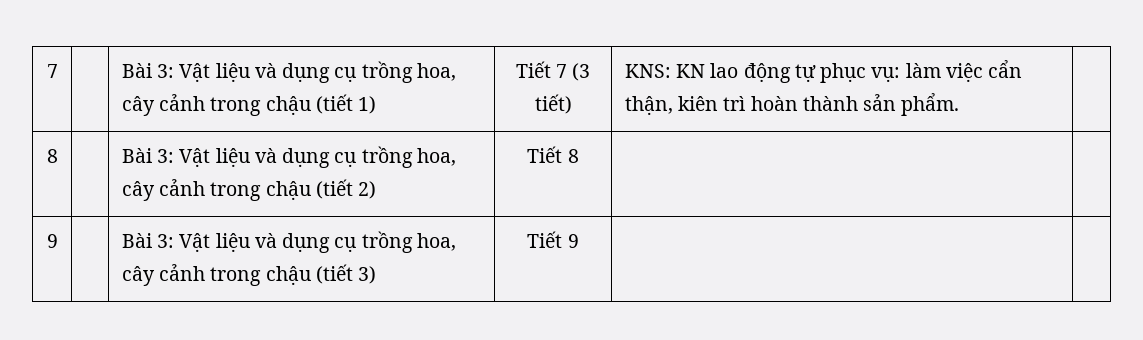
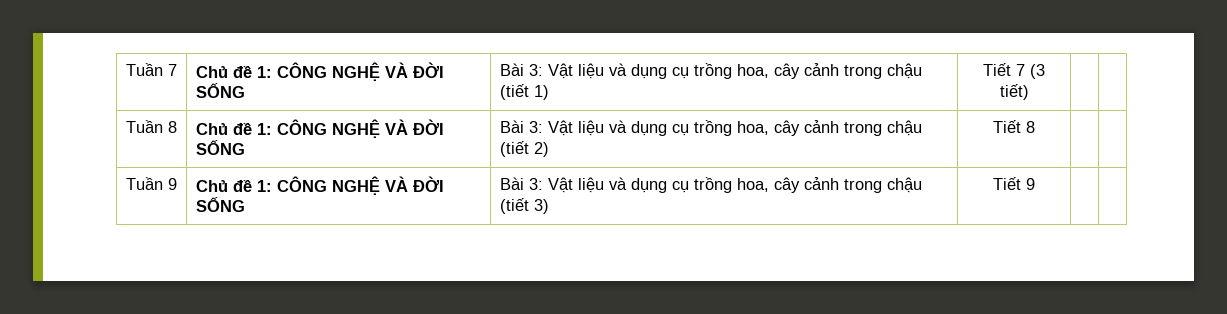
(46, 71) none -> [126,63,163,76] Tuần
(58, 71) none -> [195,62,444,81] [195,83,245,98] Chủ đề 1: CÔNG NGHỆ VÀ ĐỜI SỐNG
[624,60,1023,83] [624,93,960,116] [46,149,58,163] KNS: KN lao động tự phục vụ: làm việc cẩn thận, kiên trì hoàn thành sản phẩm. | // 8 | -> [126,120,177,133] [195,119,444,138] [195,140,245,155] | // Tuần 8 | Chủ đề 1: CÔNG NGHỆ VÀ ĐỜI SỐNG
[46,234,58,248] 9 | -> [126,177,177,190] [195,176,444,195] [195,197,245,212] Tuần 9 | Chủ đề 1: CÔNG NGHỆ VÀ ĐỜI SỐNG

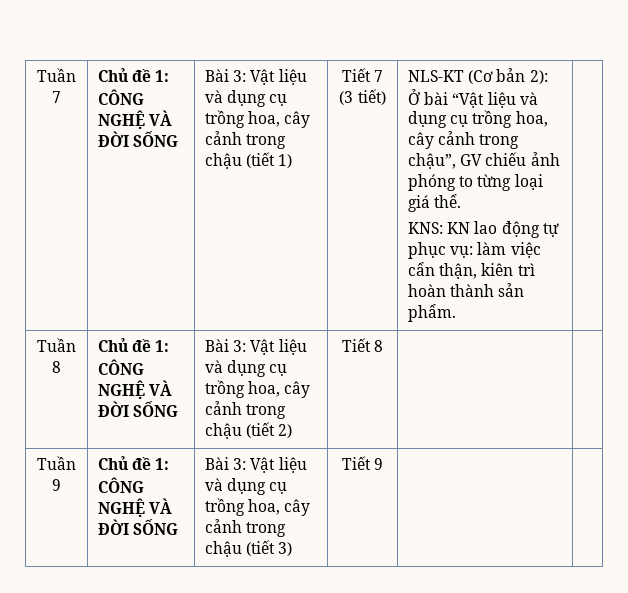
(1029, 92) none -> [408,68,548,84] [408,89,538,108] [408,110,548,128] [408,131,520,149] [408,152,560,169] [408,174,543,191] [408,194,462,212] [408,221,559,238] [408,242,541,259] [408,262,535,279] [408,283,525,297] [408,304,457,322] NLS-KT (Cơ bản 2): Ở bài “Vật liệu và dụng cụ trồng hoa, cây cảnh trong chậu”, GV chiếu ảnh phóng to từng loại giá thể. // KNS: KN lao động tự phục vụ: làm việc cẩn thận, kiên trì hoàn thành sản phẩm.

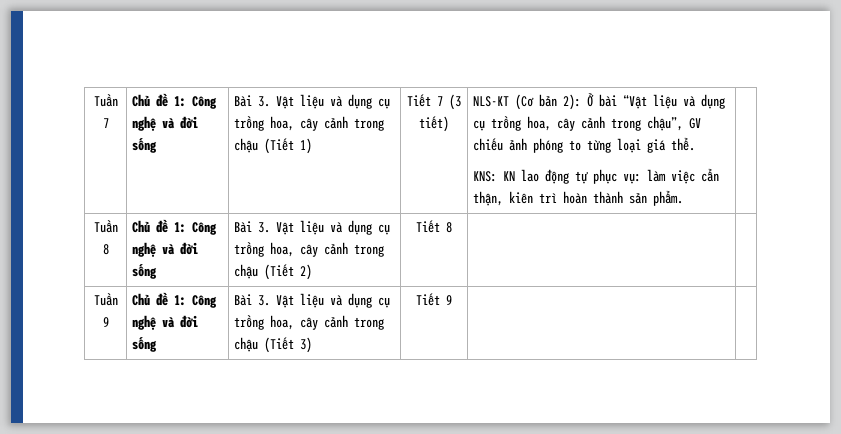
[98,89,145,105] [98,110,173,129] [98,131,179,147] [205,69,247,82] CÔNG NGHỆ VÀ ĐỜI SỐNG | Bài 3: -> [192,96,218,109] [132,116,199,131] [132,138,158,153] [234,95,271,107] Công nghệ và đời sống | Bài 3.
[246,152,276,168] (tiết -> [264,138,295,154] (Tiết
[98,359,145,375] [98,380,173,399] [98,401,179,417] [205,339,247,352] CÔNG NGHỆ VÀ ĐỜI SỐNG | Bài 3: -> [192,222,218,235] [132,242,199,257] [132,264,158,279] [234,221,271,233] Công nghệ và đời sống | Bài 3.
[246,422,276,438] (tiết -> [264,264,295,280] (Tiết
[98,477,145,493] [98,498,173,517] [98,519,179,535] [205,457,247,470] CÔNG NGHỆ VÀ ĐỜI SỐNG | Bài 3: -> [192,295,218,308] [132,315,199,330] [132,337,158,352] [234,294,271,306] Công nghệ và đời sống | Bài 3.
[246,540,276,556] (tiết -> [264,337,295,353] (Tiết

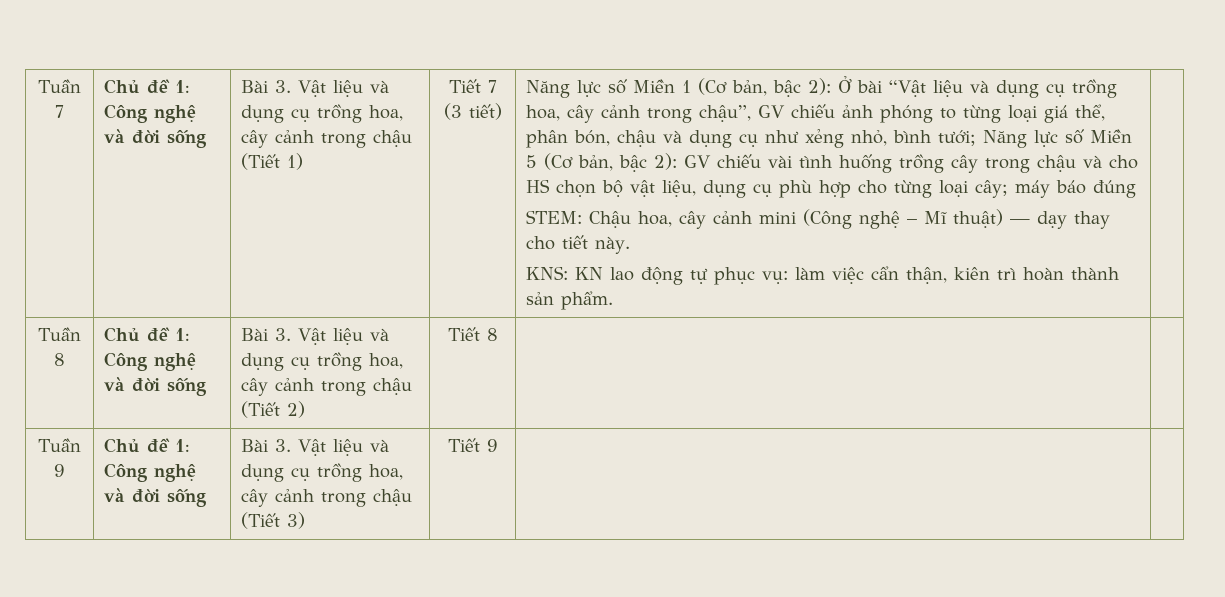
[473,94,558,110] NLS-KT (Cơ bản -> [526,78,802,98] Năng lực số Miền 1 (Cơ bản, bậc
[671,137,696,151] thể. -> [1075,104,1106,121] [526,129,1133,148] [526,153,1139,173] [526,179,1137,198] [526,209,1111,229] [526,235,631,254] thể, phân bón, chậu và dụng cụ như xẻng nhỏ, bình tưới; Năng lực số Miền 5 (Cơ bản, bậc 2): GV chiếu vài tình huống trồng cây trong chậu và cho HS chọn bộ vật liệu, dụng cụ phù hợp cho từng loại cây; máy báo đúng // STEM: Chậu hoa, cây cảnh mini (Công nghệ – Mĩ thuật) — dạy thay cho tiết này.

